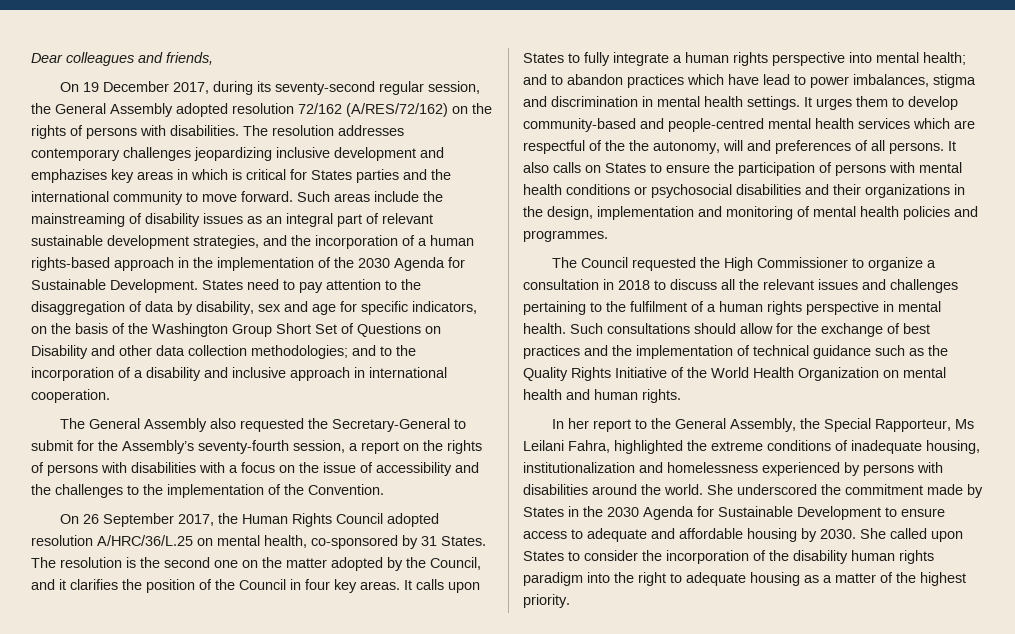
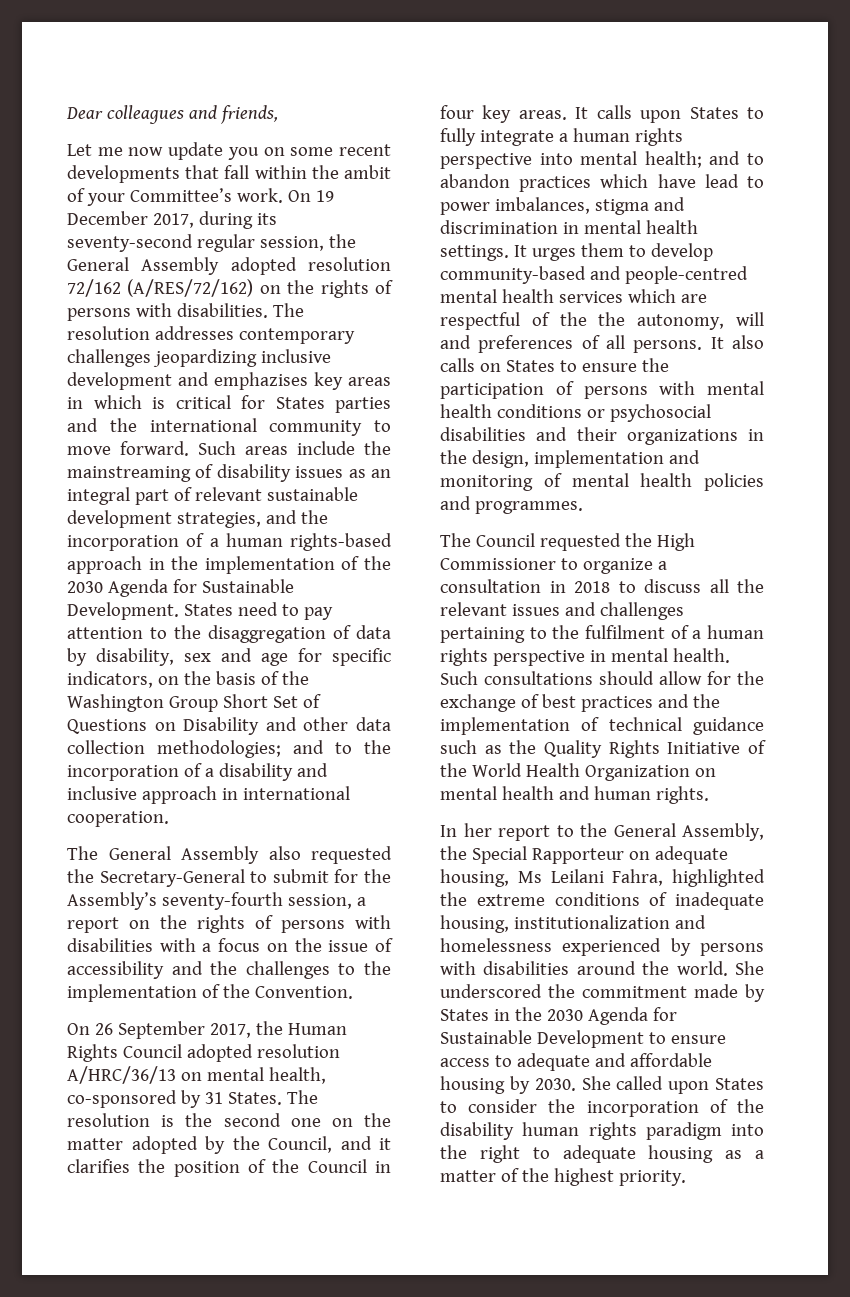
(213, 58) none -> [67,142,392,160] [67,165,391,183] [67,188,283,206] Let me now update you on some recent developments that fall within the ambit of your Committee’s work.
[97,535,193,546] A/HRC/36/L.25 -> [67,1066,176,1084] A/HRC/36/13
[875,419,952,432] Rapporteur, -> [531,846,728,864] [440,869,509,887] Rapporteur on adequate housing,

